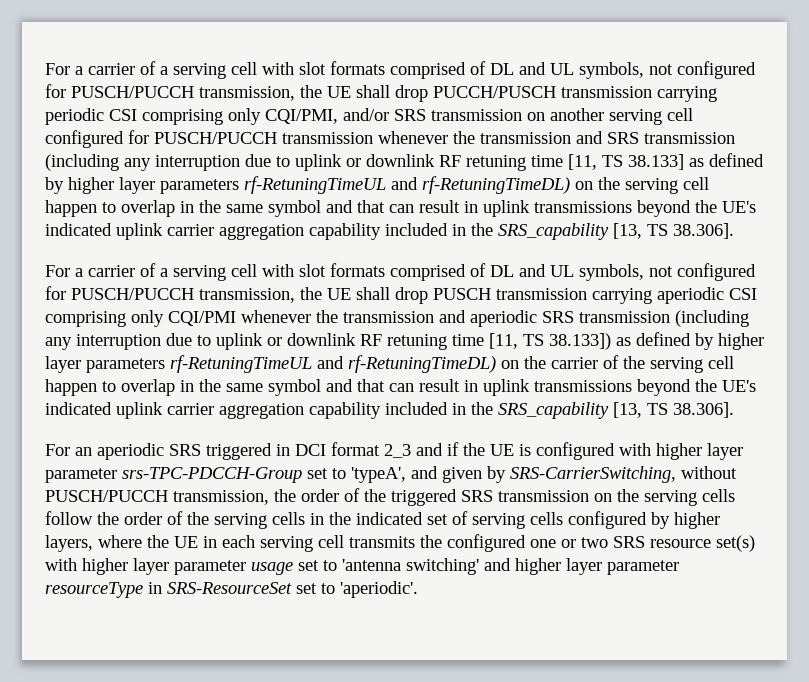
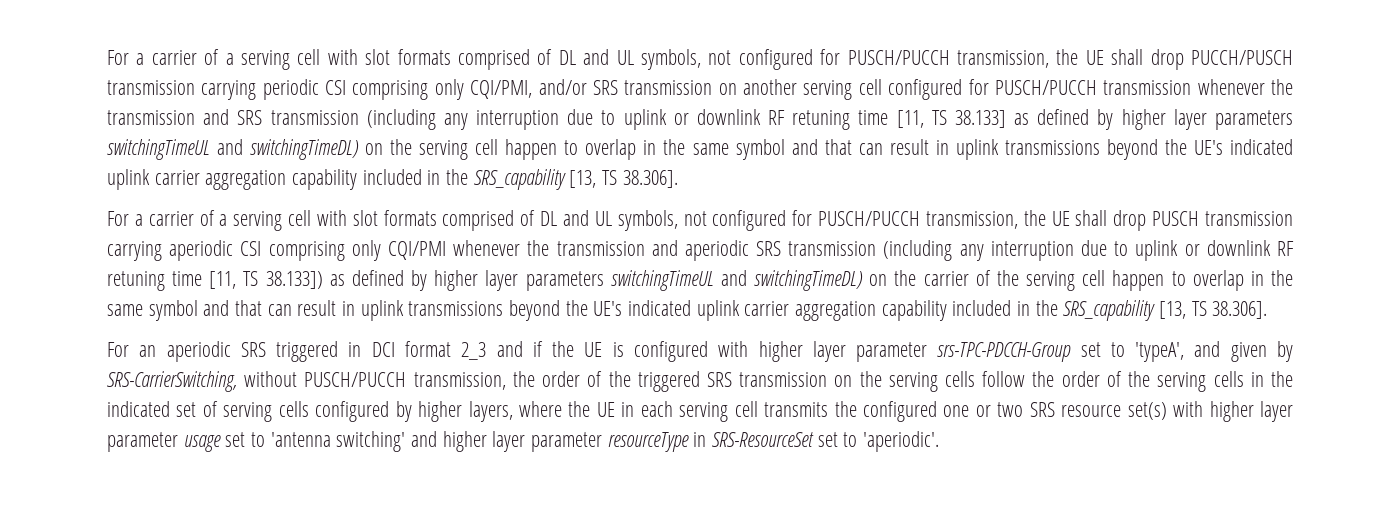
[244,176,570,194] rf-RetuningTimeUL and rf-RetuningTimeDL) -> [107,139,360,160] switchingTimeUL and switchingTimeDL)
[170,355,496,373] rf-RetuningTimeUL and rf-RetuningTimeDL) -> [610,270,864,291] switchingTimeUL and switchingTimeDL)

